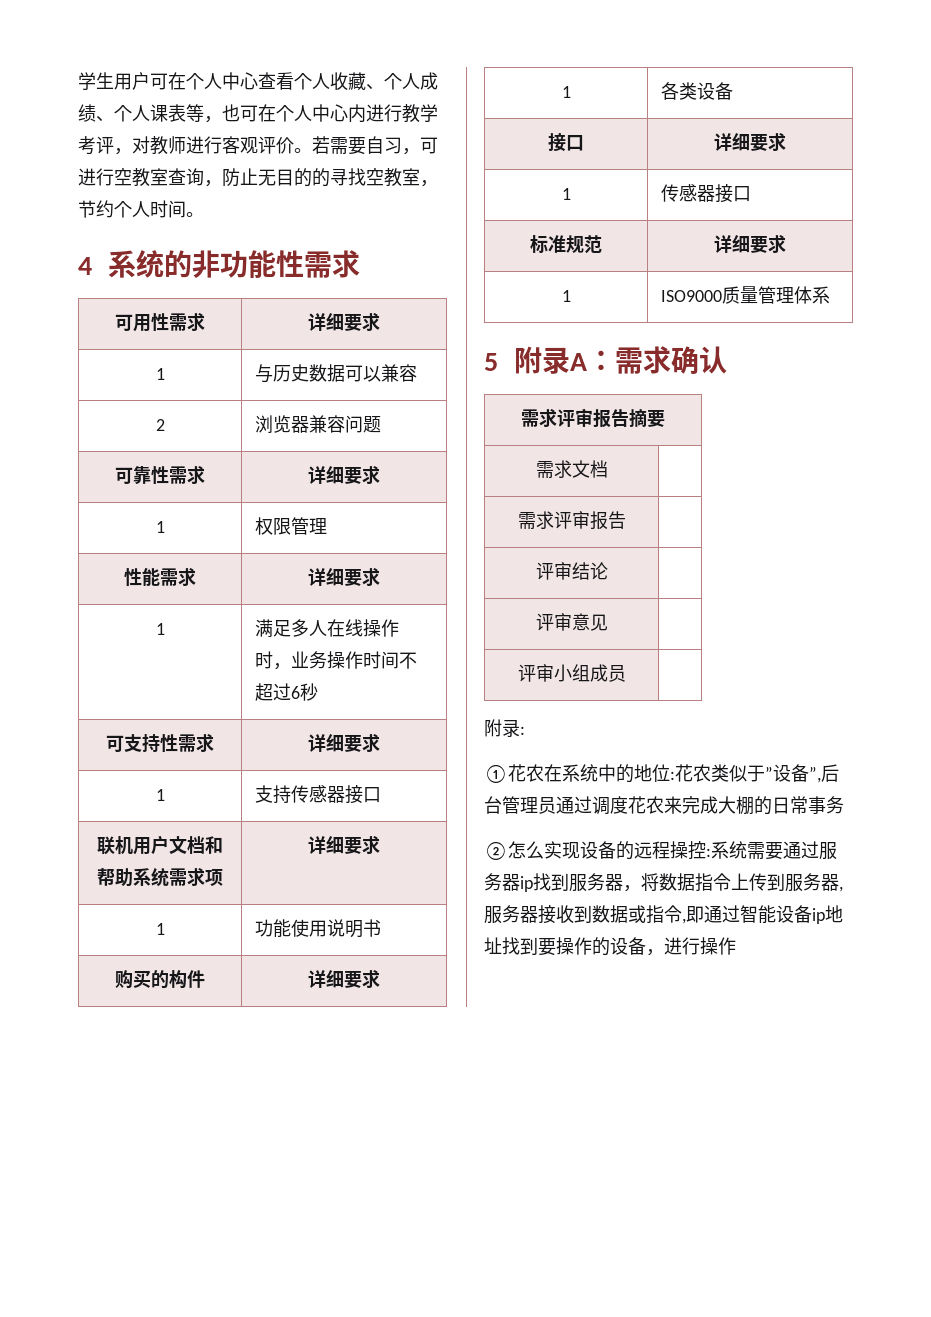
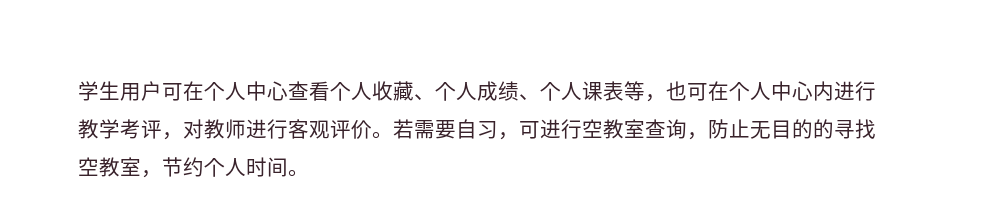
[78,250,360,278] [115,312,205,332] [308,312,380,332] [155,368,165,380] [255,364,418,383] [155,419,165,431] [255,415,382,433] [115,465,205,485] [308,465,380,485] [155,521,165,533] [255,517,328,535] [124,567,196,587] [308,567,380,587] [155,623,165,635] [255,619,400,637] [255,651,418,670] [255,683,319,701] [106,733,214,753] [308,733,380,753] [155,789,165,801] [255,785,382,804] [97,835,223,855] [97,867,223,887] [308,835,380,855] [155,923,165,935] [255,919,382,938] [115,970,205,989] [308,969,380,989] [561,86,571,98] [661,82,734,100] [548,133,584,152] [714,132,786,152] [561,188,571,200] [661,184,752,203] [530,235,602,254] [714,234,786,254] [561,290,571,302] [661,286,831,304] [484,346,727,374] [521,408,665,428] [535,460,608,478] [517,511,626,530] [535,562,608,580] [535,613,608,631] [517,664,626,682] [484,719,525,737] [484,764,839,783] [484,796,844,815] [484,841,837,860] [484,873,843,892] [484,905,843,924] [484,937,736,956] // 4系统的非功能性需求 // 可用性需求 | 详细要求 // 1 | 与历史数据可以兼容 // 2 | 浏览器兼容问题 // 可靠性需求 | 详细要求 // 1 | 权限管理 // 性能需求 | 详细要求 // 1 | 满足多人在线操作时，业务操作时间不超过6秒 // 可支持性需求 | 详细要求 // 1 | 支持传感器接口 // 联机用户文档和帮助系统需求项 | 详细要求 // 1 | 功能使用说明书 // 购买的构件 | 详细要求 // 1 | 各类设备 // 接口 | 详细要求 // 1 | 传感器接口 // 标准规范 | 详细要求 // 1 | ISO9000质量管理体系 // 5附录A：需求确认 // 需求评审报告摘要 // 需求文档 | // 需求评审报告 | // 评审结论 | // 评审意见 | // 评审小组成员 | // 附录: // ①花农在系统中的地位:花农类似于”设备”,后台管理员通过调度花农来完成大棚的日常事务 // ②怎么实现设备的远程操控:系统需要通过服务器ip找到服务器，将数据指令上传到服务器,服务器接收到数据或指令,即通过智能设备ip地址找到要操作的设备，进行操作 -> (309, 173) none

